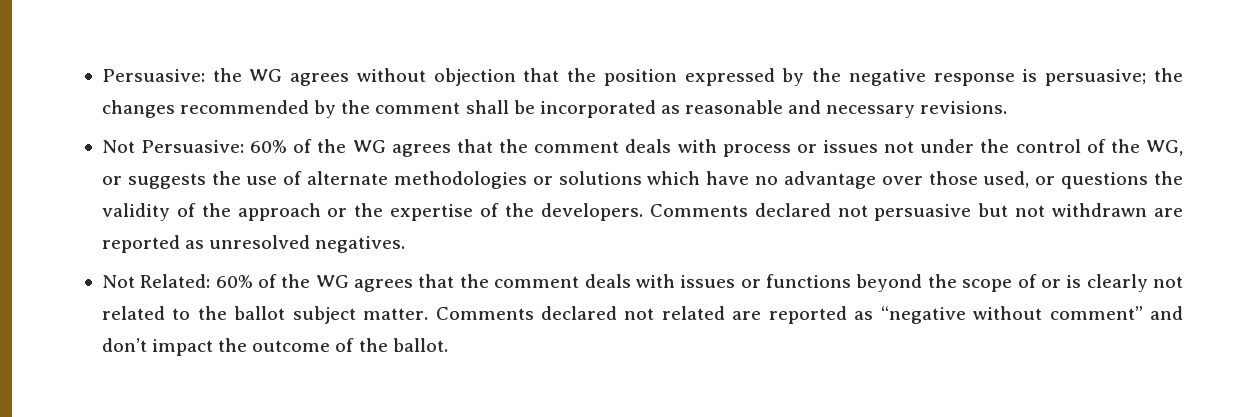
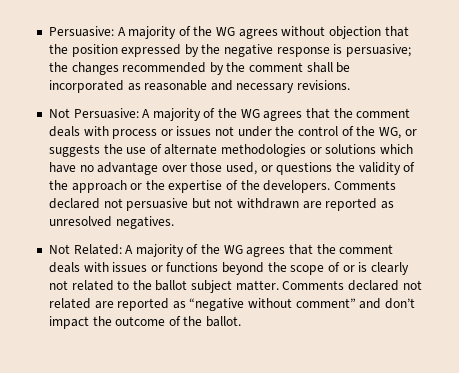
[101,69,205,82] Persuasive: -> [48,26,191,39] Persuasive: A majority of
[250,140,288,153] 60% -> [142,108,201,121] A majority
[215,275,253,288] 60% -> [125,244,184,257] A majority

